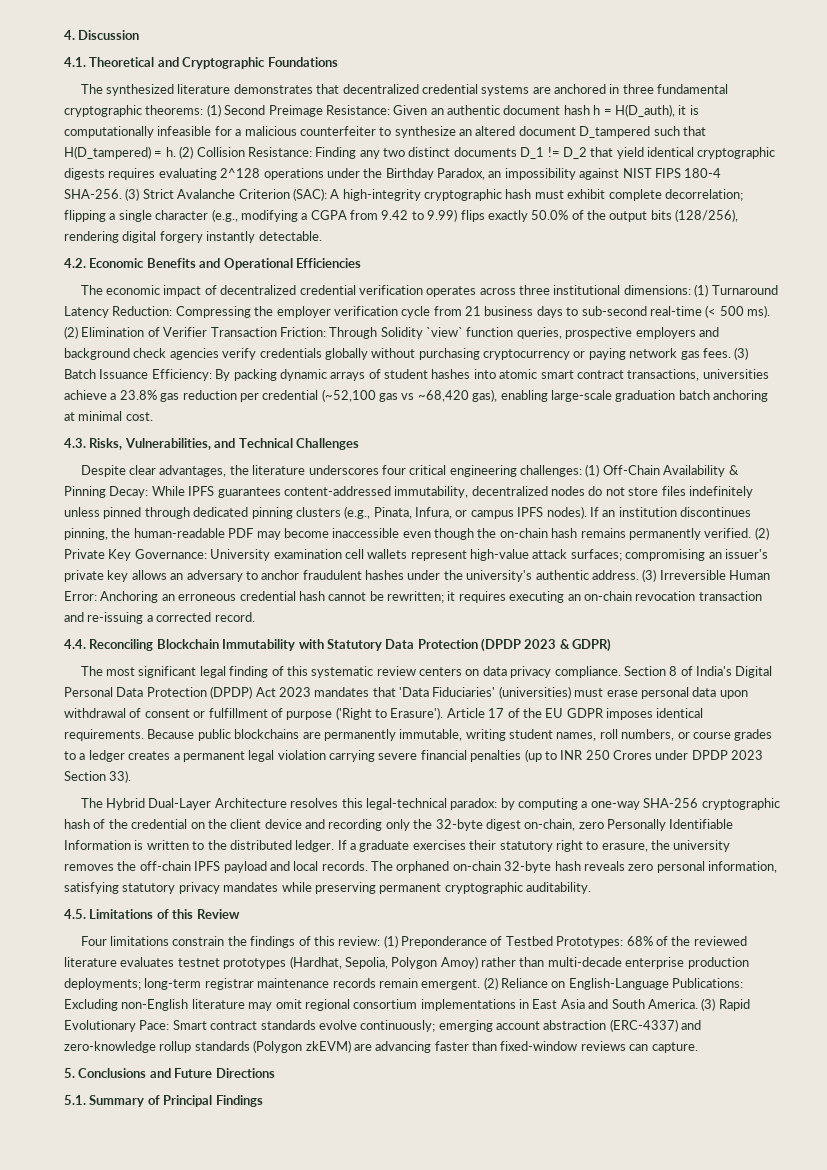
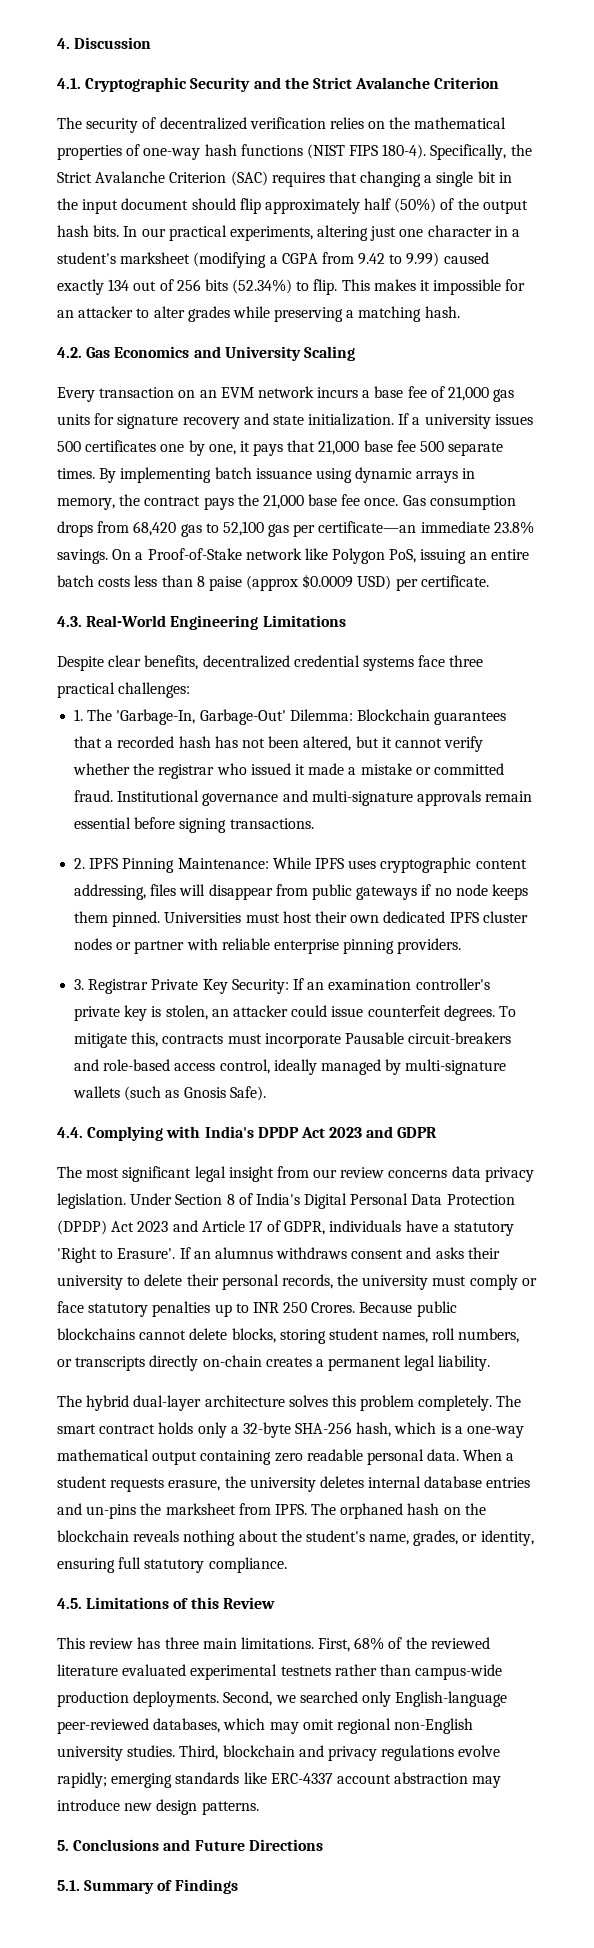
[89,57,338,69] [80,84,729,96] [64,104,699,117] [64,126,706,138] [64,146,776,159] [64,168,722,180] [64,188,743,201] [64,209,298,222] Theoretical and Cryptographic Foundations // The synthesized literature demonstrates that decentralized credential systems are anchored in three fundamental cryptographic theorems: (1) Second Preimage Resistance: Given an authentic document hash h = H(D_auth), it is computationally infeasible for a malicious counterfeiter to synthesize an altered document D_tampered such that H(D_tampered) = h. (2) Collision Resistance: Finding any two distinct documents D_1 != D_2 that yield identical cryptographic digests requires evaluating 2^128 operations under the Birthday Paradox, an impossibility against NIST FIPS 180-4 SHA-256. (3) Strict Avalanche Criterion (SAC): A high-integrity cryptographic hash must exhibit complete decorrelation; flipping a single character (e.g., modifying -> [85,77,500,92] [57,117,507,133] [57,144,532,160] [57,171,512,187] [57,198,528,214] [57,225,521,241] [57,252,267,268] Cryptographic Security and the Strict Avalanche Criterion // The security of decentralized verification relies on the mathematical properties of one-way hash functions (NIST FIPS 180-4). Specifically, the Strict Avalanche Criterion (SAC) requires that changing a single bit in the input document should flip approximately half (50%) of the output hash bits. In our practical experiments, altering just one character in a student's marksheet (modifying
[460,209,739,222] [64,231,322,243] [64,258,361,270] [80,284,778,297] [64,305,770,318] [64,326,719,339] [64,347,749,360] [64,369,769,381] [64,389,768,402] [64,411,153,421] [64,438,359,450] [80,464,739,477] [64,486,753,498] [64,506,751,519] [64,527,769,540] [64,549,768,561] [64,569,770,582] [64,591,762,603] [64,612,255,624] [64,638,612,652] [80,666,621,678] flips exactly 50.0% of the output bits (128/256), rendering digital forgery instantly detectable. // 4.2. Economic Benefits and Operational Efficiencies // The economic impact of decentralized credential verification operates across three institutional dimensions: (1) Turnaround Latency Reduction: Compressing the employer verification cycle from 21 business days to sub-second real-time (< 500 ms). (2) Elimination of Verifier Transaction Friction: Through Solidity `view` function queries, prospective employers and background check agencies verify credentials globally without purchasing cryptocurrency or paying network gas fees. (3) Batch Issuance Efficiency: By packing dynamic arrays of student hashes into atomic smart contract transactions, universities achieve a 23.8% gas reduction per credential (~52,100 gas vs ~68,420 gas), enabling large-scale graduation batch anchoring at minimal cost. // 4.3. Risks, Vulnerabilities, and Technical Challenges // Despite clear advantages, the literature underscores four critical engineering challenges: (1) Off-Chain Availability & Pinning Decay: While IPFS guarantees content-addressed immutability, decentralized nodes do not store files indefinitely unless pinned through dedicated pinning clusters (e.g., Pinata, Infura, or campus IPFS nodes). If an institution discontinues pinning, the human-readable PDF may become inaccessible even though the on-chain hash remains permanently verified. (2) Private Key Governance: University examination cell wallets represent high-value attack surfaces; compromising an issuer's private key allows an adversary to anchor fraudulent hashes under the university's authentic address. (3) Irreversible Human Error: Anchoring an erroneous credential hash cannot be rewritten; it requires executing an on-chain revocation transaction and re-issuing a corrected record. // 4.4. Reconciling Blockchain Immutability with Statutory Data Protection (DPDP 2023 & GDPR) // The most significant legal finding of this systematic review centers on data privacy compliance. -> [443,252,489,264] [57,279,526,295] [57,306,460,322] [57,346,355,361] [57,386,515,402] [57,413,533,429] [57,440,504,456] [57,467,476,483] [57,494,516,510] [57,521,534,537] [57,548,529,564] [57,574,489,591] [57,615,346,630] [57,655,484,671] [57,682,191,698] [74,709,507,725] [74,736,484,752] [73,763,504,779] [74,790,533,806] [74,817,314,833] [74,857,527,873] [74,884,528,900] [74,911,528,927] [74,938,462,954] [74,978,490,994] [74,1005,516,1021] [74,1032,512,1048] [74,1059,507,1075] [73,1086,266,1101] [57,1126,438,1141] [57,1166,534,1182] [57,1193,173,1209] caused exactly 134 out of 256 bits (52.34%) to flip. This makes it impossible for an attacker to alter grades while preserving a matching hash. // 4.2. Gas Economics and University Scaling // Every transaction on an EVM network incurs a base fee of 21,000 gas units for signature recovery and state initialization. If a university issues 500 certificates one by one, it pays that 21,000 base fee 500 separate times. By implementing batch issuance using dynamic arrays in memory, the contract pays the 21,000 base fee once. Gas consumption drops from 68,420 gas to 52,100 gas per certificate—an immediate 23.8% savings. On a Proof-of-Stake network like Polygon PoS, issuing an entire batch costs less than 8 paise (approx $0.0009 USD) per certificate. // 4.3. Real-World Engineering Limitations // Despite clear benefits, decentralized credential systems face three practical challenges: // 1. The 'Garbage-In, Garbage-Out' Dilemma: Blockchain guarantees that a recorded hash has not been altered, but it cannot verify whether the registrar who issued it made a mistake or committed fraud. Institutional governance and multi-signature approvals remain essential before signing transactions. // 2. IPFS Pinning Maintenance: While IPFS uses cryptographic content addressing, files will disappear from public gateways if no node keeps them pinned. Universities must host their own dedicated IPFS cluster nodes or partner with reliable enterprise pinning providers. // 3. Registrar Private Key Security: If an examination controller's private key is stolen, an attacker could issue counterfeit degrees. To mitigate this, contracts must incorporate Pausable circuit-breakers and role-based access control, ideally managed by multi-signature wallets (such as Gnosis Safe). // 4.4. Complying with India's DPDP Act 2023 and GDPR // The most significant legal insight from our review concerns data privacy legislation. Under
[314,686,748,699] [64,707,704,720] [64,729,506,741] mandates that 'Data Fiduciaries' (universities) must erase personal data upon withdrawal of consent or fulfillment of purpose ('Right to Erasure'). Article 17 of the EU GDPR imposes identical requirements. Because public blockchains are permanently immutable, writing -> [172,1220,515,1236] [57,1247,500,1263] [57,1274,537,1290] [57,1301,457,1317] [57,1328,326,1344] and Article 17 of GDPR, individuals have a statutory 'Right to Erasure'. If an alumnus withdraws consent and asks their university to delete their personal records, the university must comply or face statutory penalties up to INR 250 Crores. Because public blockchains cannot delete blocks, storing
[692,729,773,741] [64,749,764,762] [64,770,132,783] [80,798,780,810] [64,819,734,831] [64,840,731,852] [64,861,777,873] [64,882,591,894] course grades to a ledger creates a permanent legal violation carrying severe financial penalties (up to INR 250 Crores under DPDP 2023 Section 33). // The Hybrid Dual-Layer Architecture resolves this legal-technical paradox: by computing a one-way SHA-256 cryptographic hash of the credential on the client device and recording only the 32-byte digest on-chain, zero Personally Identifiable Information is written to the distributed ledger. If a graduate exercises their statutory right to erasure, the university removes the off-chain IPFS payload and local records. The orphaned on-chain 32-byte hash reveals zero personal information, satisfying statutory privacy mandates while preserving permanent cryptographic auditability. -> [75,1355,491,1371] [57,1395,522,1411] [57,1422,525,1438] [57,1449,515,1465] [57,1476,531,1492] [57,1503,486,1519] [57,1530,534,1546] [57,1557,287,1573] transcripts directly on-chain creates a permanent legal liability. // The hybrid dual-layer architecture solves this problem completely. The smart contract holds only a 32-byte SHA-256 hash, which is a one-way mathematical output containing zero readable personal data. When a student requests erasure, the university deletes internal database entries and un-pins the marksheet from IPFS. The orphaned hash on the blockchain reveals nothing about the student's name, grades, or identity, ensuring full statutory compliance.
[80,935,624,948] Four limitations constrain the findings of this review: (1) Preponderance of Testbed Prototypes: -> [57,1637,351,1652] This review has three main limitations. First,
[120,956,749,969] [64,977,744,990] [64,998,750,1011] [64,1019,702,1032] [64,1040,698,1053] evaluates testnet prototypes (Hardhat, Sepolia, Polygon Amoy) rather than multi-decade enterprise production deployments; long-term registrar maintenance records remain emergent. (2) Reliance on English-Language Publications: Excluding non-English literature may omit regional consortium implementations in East Asia and South America. (3) Rapid Evolutionary Pace: Smart contract standards evolve continuously; emerging account abstraction (ERC-4337) and zero-knowledge rollup standards (Polygon zkEVM) are advancing faster than fixed-window reviews can capture. -> [122,1664,503,1680] [57,1691,508,1707] [57,1718,474,1734] [57,1745,501,1761] [57,1772,502,1788] [57,1799,259,1815] evaluated experimental testnets rather than campus-wide production deployments. Second, we searched only English-language peer-reviewed databases, which may omit regional non-English university studies. Third, blockchain and privacy regulations evolve rapidly; emerging standards like ERC-4337 account abstraction may introduce new design patterns.
[163,1095,213,1107] Principal -> (173, 1885) none

